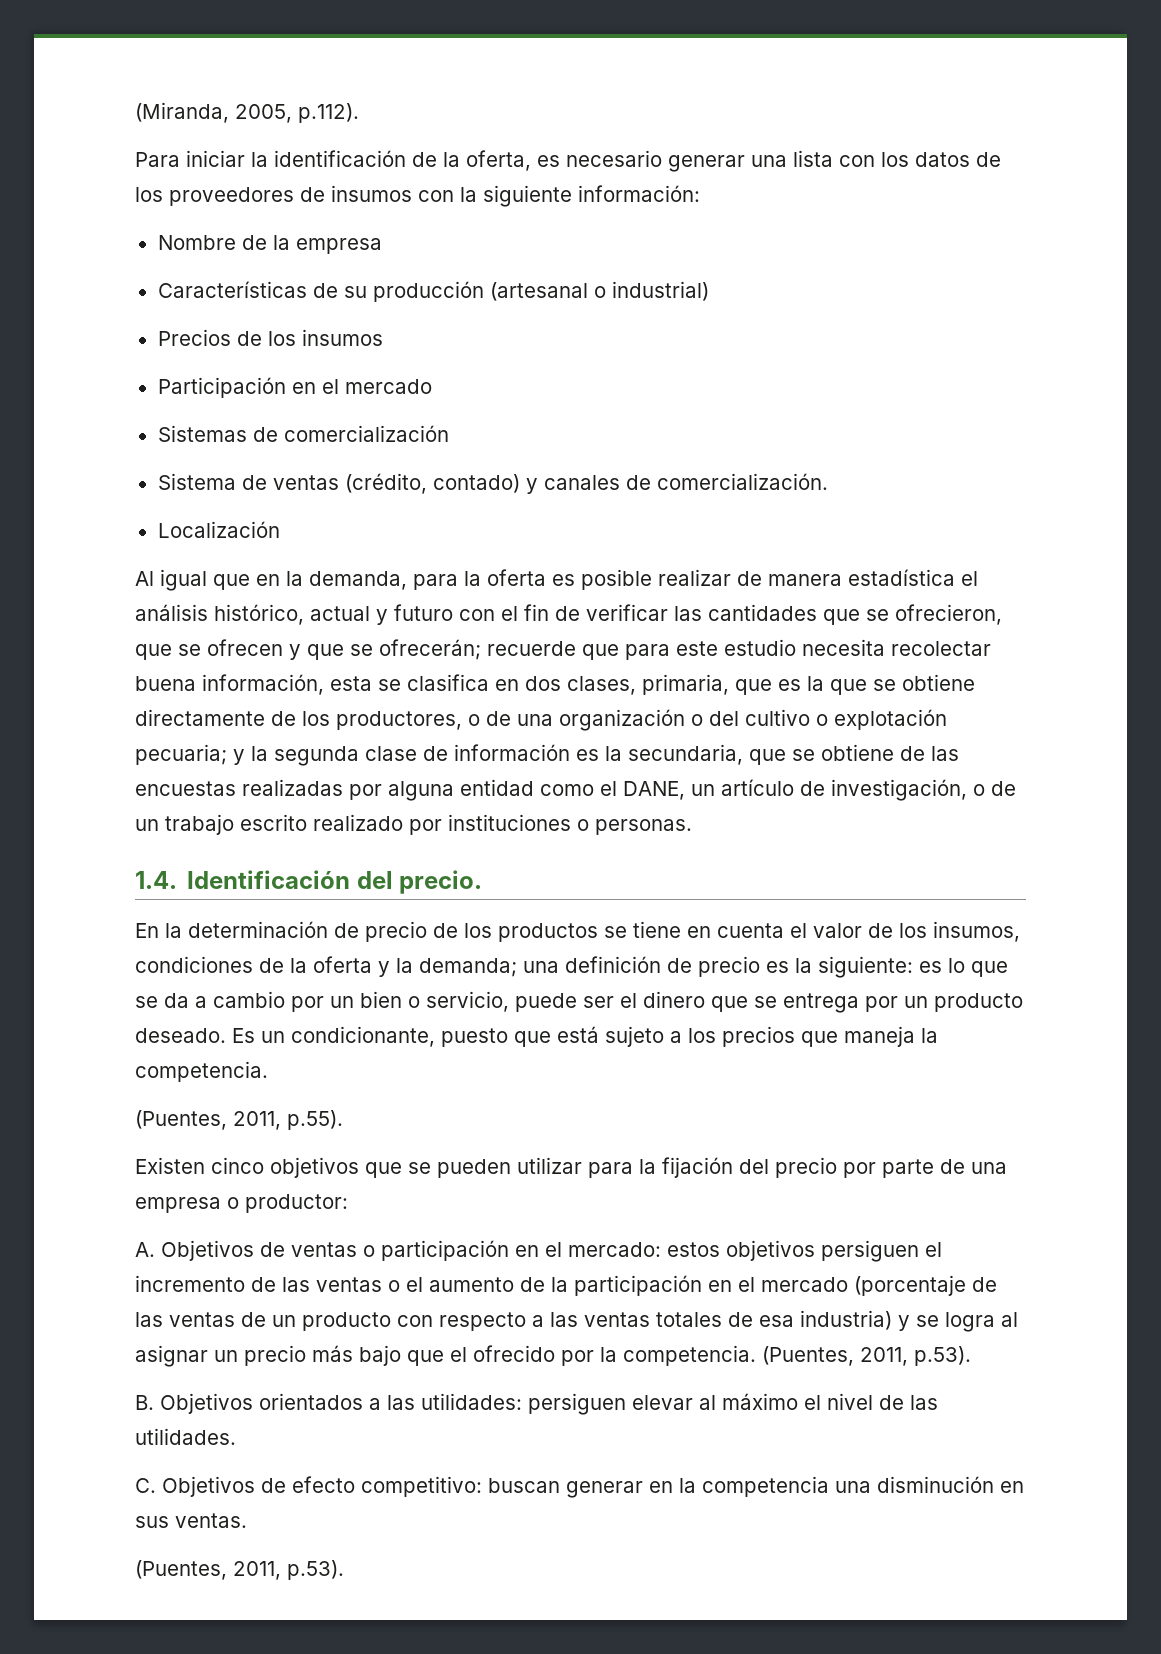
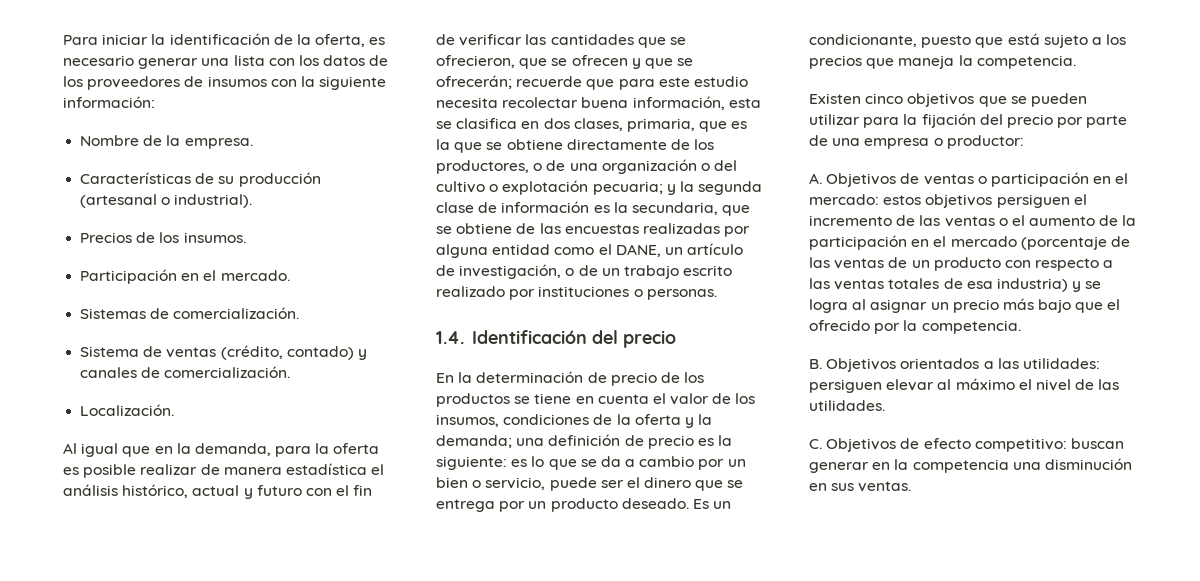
[135,102,359,123] (Miranda, 2005, p.112). // -> (63, 40) none
[295,238,382,254] empresa -> [184,138,253,149] empresa.
[611,281,709,301] industrial) -> [174,194,253,208] industrial).
[301,329,383,346] insumos -> [183,232,246,243] insumos.
[344,379,432,394] mercado -> [220,270,290,281] mercado.
[283,425,449,442] comercialización -> [173,307,300,319] comercialización.
[157,521,280,538] Localización -> [80,404,175,416] Localización.
[399,870,483,894] precio. -> [622,330,676,348] precio
[135,1110,343,1130] // (Puentes, 2011, p.55). -> (1076, 62) none
[762,1346,971,1366] (Puentes, 2011, p.53). -> (1021, 327) none
[135,1560,344,1580] // (Puentes, 2011, p.53). -> (912, 486) none

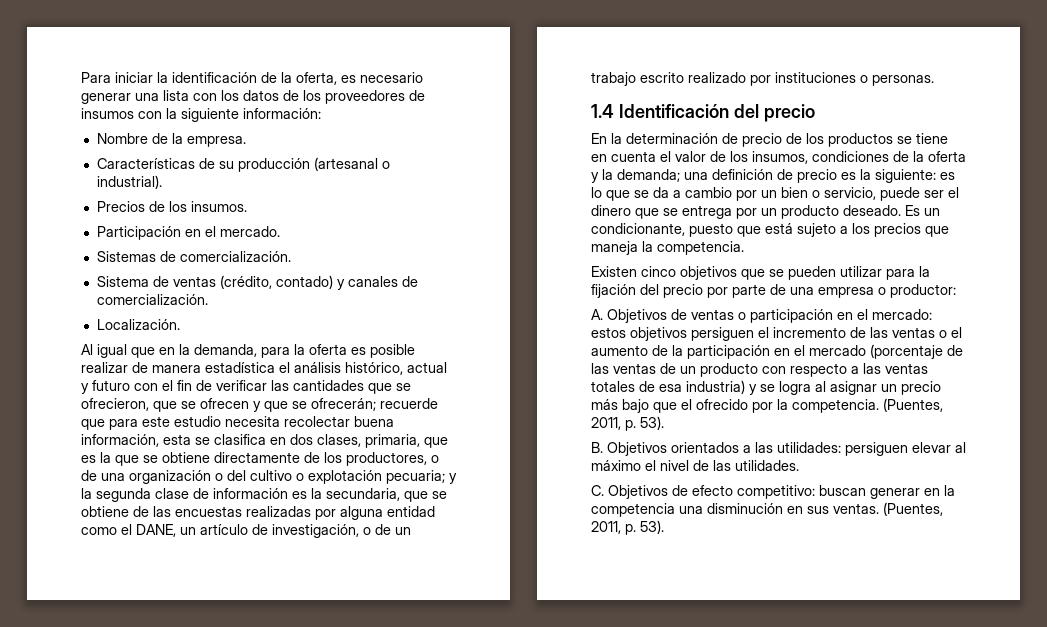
[436,331,464,344] 1.4. -> [591,104,614,118] 1.4
(1021, 327) none -> [883,398,943,412] [591,416,664,431] (Puentes, 2011, p. 53).
(912, 486) none -> [883,502,943,516] [591,520,664,535] (Puentes, 2011, p. 53).

